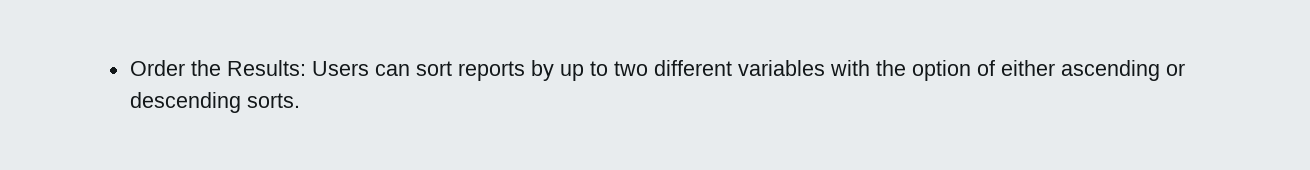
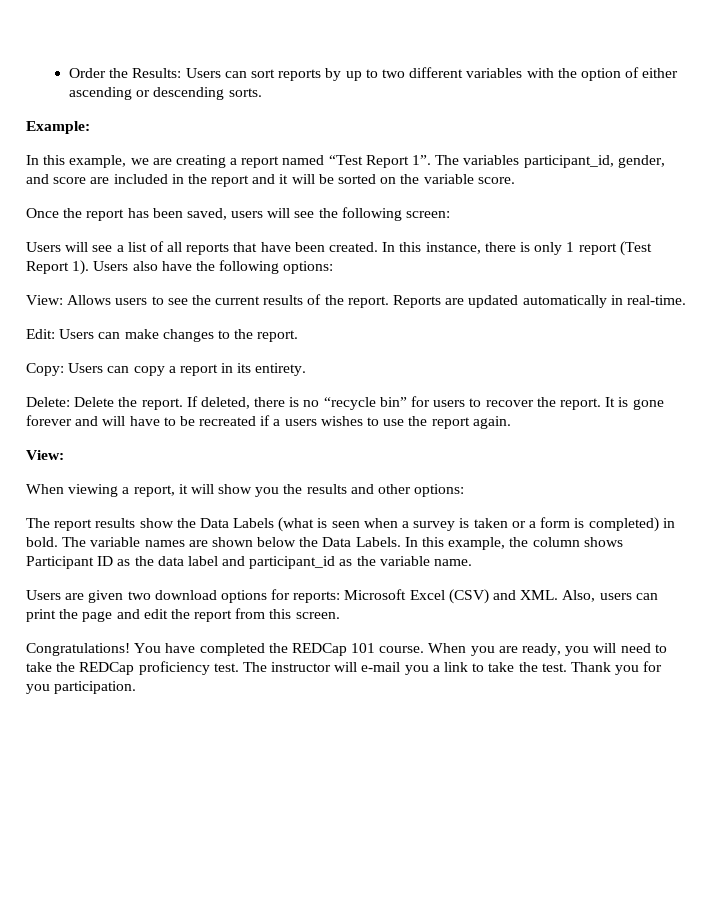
(300, 100) none -> [26,121,90,134] [26,155,665,168] [26,174,515,187] [26,207,451,221] [26,241,652,256] [26,260,334,275] [26,294,686,308] [26,329,299,342] [26,363,307,376] [26,396,664,410] [26,415,511,429] [26,450,64,460] [26,484,465,497] [26,517,675,532] [26,537,623,550] [26,556,473,569] [26,589,658,604] [26,608,340,622] [26,643,667,656] [26,661,663,675] [26,681,137,694] // Example: // In this example, we are creating a report named “Test Report 1”. The variables participant_id, gender, and score are included in the report and it will be sorted on the variable score. // Once the report has been saved, users will see the following screen: // Users will see a list of all reports that have been created. In this instance, there is only 1 report (Test Report 1). Users also have the following options: // View: Allows users to see the current results of the report. Reports are updated automatically in real-time. // Edit: Users can make changes to the report. // Copy: Users can copy a report in its entirety. // Delete: Delete the report. If deleted, there is no “recycle bin” for users to recover the report. It is gone forever and will have to be recreated if a users wishes to use the report again. // View: // When viewing a report, it will show you the results and other options: // The report results show the Data Labels (what is seen when a survey is taken or a form is completed) in bold. The variable names are shown below the Data Labels. In this example, the column shows Participant ID as the data label and participant_id as the variable name. // Users are given two download options for reports: Microsoft Excel (CSV) and XML. Also, users can print the page and edit the report from this screen. // Congratulations! You have completed the REDCap 101 course. When you are ready, you will need to take the REDCap proficiency test. The instructor will e-mail you a link to take the test. Thank you for you participation.

